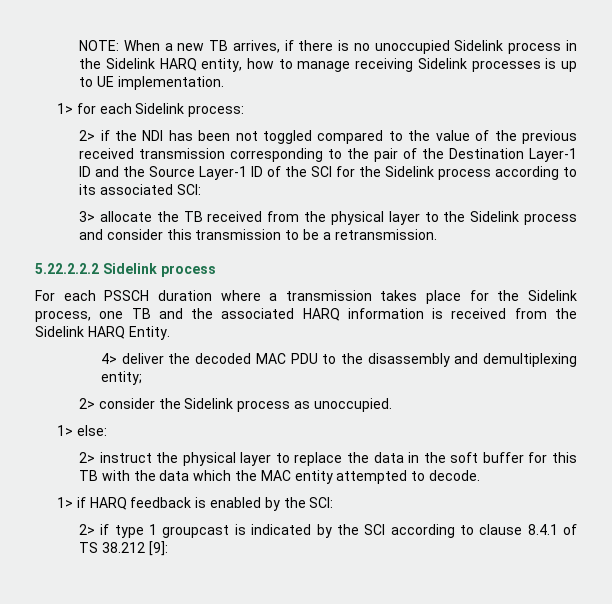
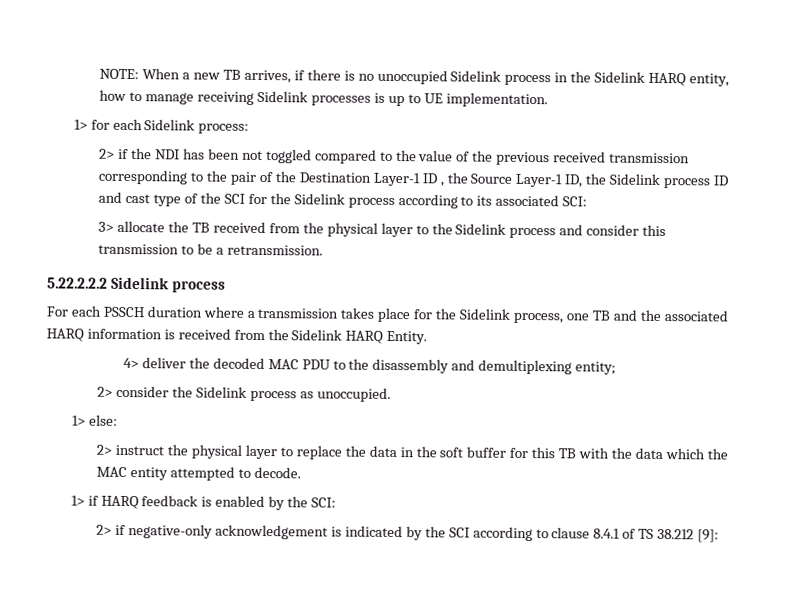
[95,166,120,177] and -> [439,181,444,187] ,
[251,166,264,177] ID -> [564,173,728,189] [98,191,182,207] ID, the Sidelink process ID and cast type
[114,524,230,538] type 1 groupcast -> [128,524,329,540] negative-only acknowledgement

